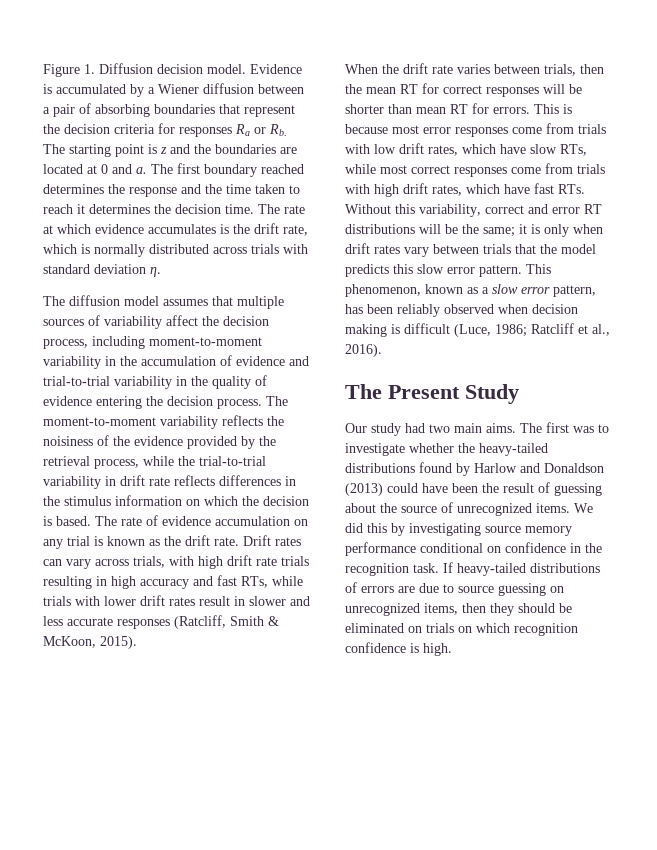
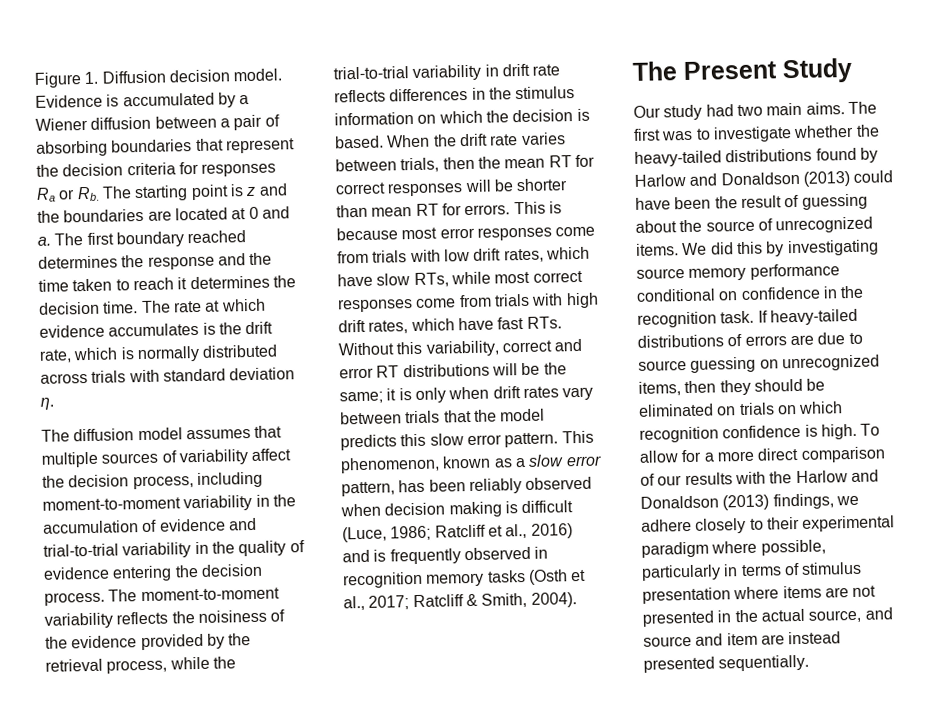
[95,515,308,526] [43,535,301,549] [43,555,309,569] [43,575,303,589] [43,595,310,606] [43,615,279,629] [43,636,137,649] The rate of evidence accumulation on any trial is known as the drift rate. Drift rates can vary across trials, with high drift rate trials resulting in high accuracy and fast RTs, while trials with lower drift rates result in slower and less accurate responses (Ratcliff, Smith & McKoon, 2015). // -> (384, 142) none
[345,344,382,357] 2016). -> [530,523,573,539] [342,546,549,565] [342,569,587,589] [343,592,577,611] 2016) and is frequently observed in recognition memory tasks (Osth et al., 2017; Ratcliff & Smith, 2004).
(452, 649) none -> [860,423,881,436] [639,446,886,463] [640,469,879,486] [640,493,859,511] [641,515,896,534] [641,539,826,558] [641,561,863,581] [642,585,877,604] [642,607,893,627] [643,631,842,647] [643,654,810,673] To allow for a more direct comparison of our results with the Harlow and Donaldson (2013) findings, we adhere closely to their experimental paradigm where possible, particularly in terms of stimulus presentation where items are not presented in the actual source, and source and item are instead presented sequentially.

